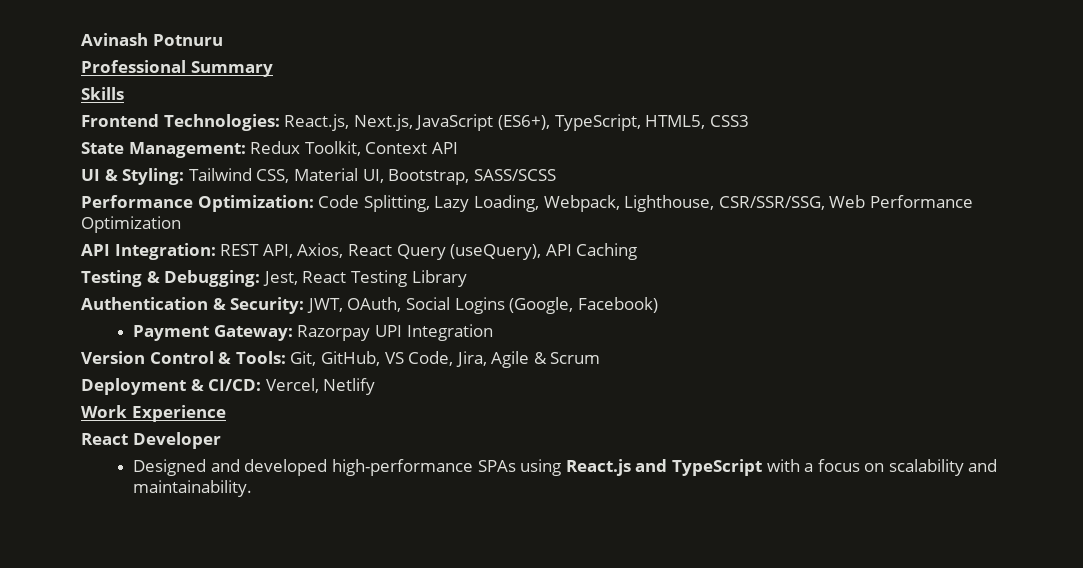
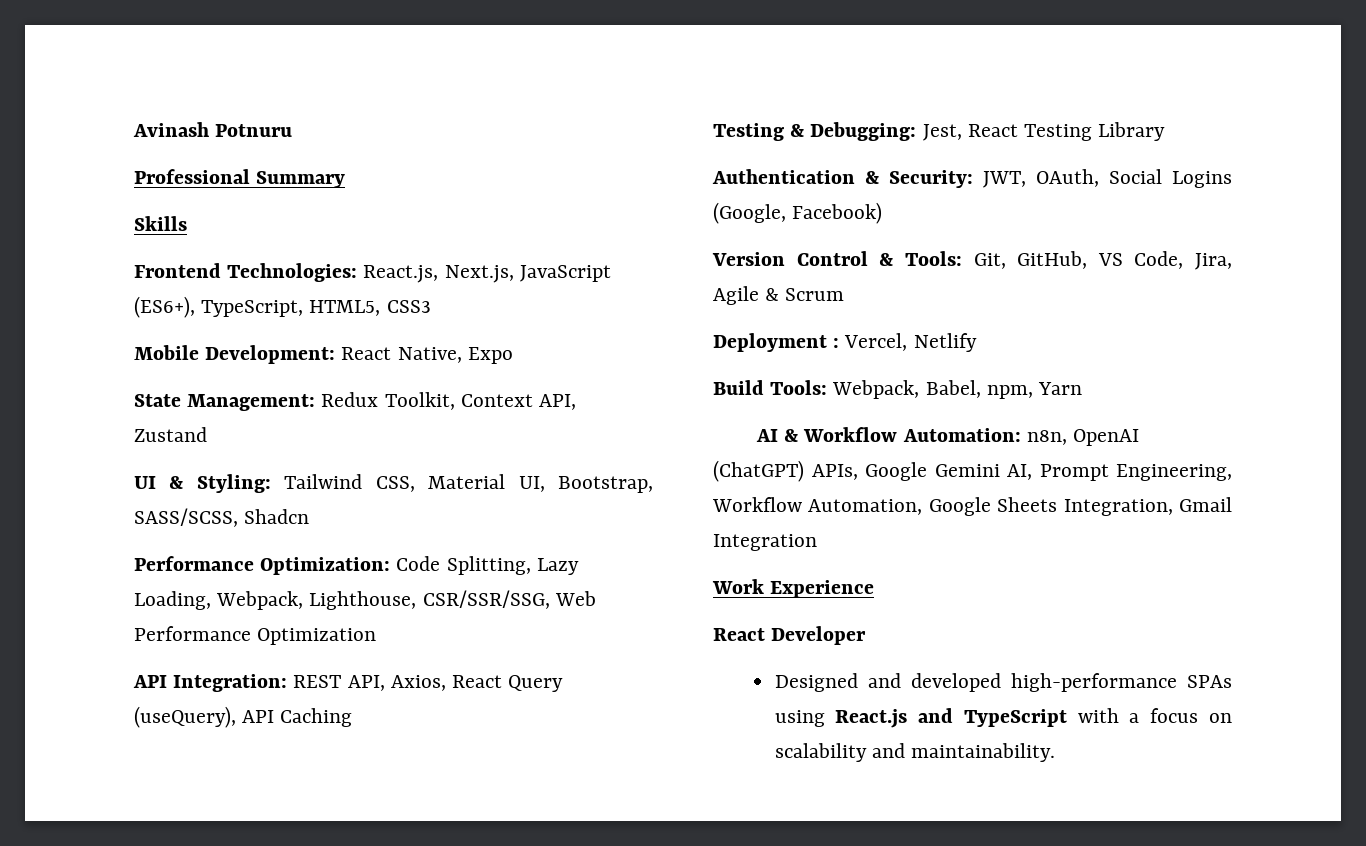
(749, 121) none -> [134,345,513,364] // Mobile Development: React Native, Expo
[431,142,458,154] API -> [539,394,577,410] [134,427,207,442] API, Zustand
[473,169,556,181] SASS/SCSS -> [134,508,310,527] SASS/SCSS, Shadcn
[133,324,493,341] // Payment Gateway: Razorpay UPI Integration -> (883, 213) none
[190,379,262,391] & CI/CD: -> [833,338,840,348] :
(376, 386) none -> [713,380,1083,399] [755,427,1139,446] [713,460,1232,482] [712,497,1232,516] [713,534,817,551] // Build Tools: Webpack, Babel, npm, Yarn // AI & Workflow Automation: n8n, OpenAI (ChatGPT) APIs, Google Gemini AI, Prompt Engineering, Workflow Automation, Google Sheets Integration, Gmail Integration

